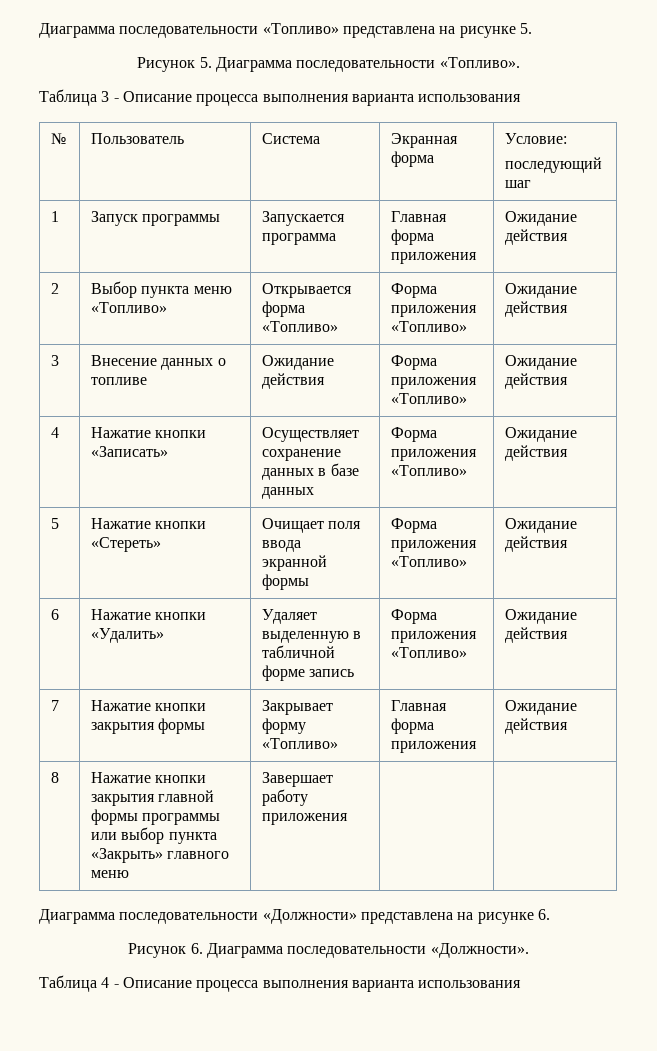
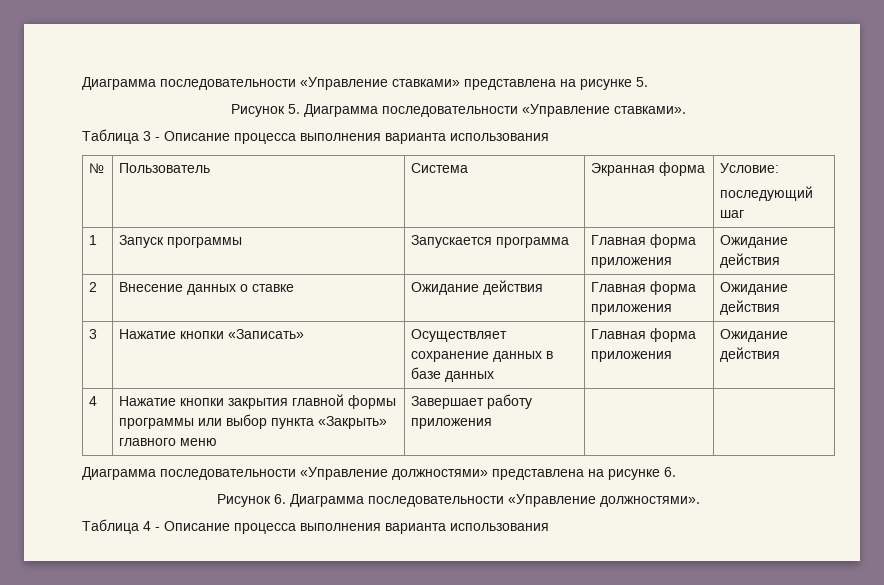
[39,23,339,38] Диаграмма последовательности «Топливо» -> [82,77,460,90] Диаграмма последовательности «Управление ставками»
[439,57,520,68] «Топливо». -> [522,104,686,117] «Управление ставками».
[91,281,232,298] [91,302,168,313] [262,283,353,298] [262,301,306,317] [262,321,339,332] [391,283,438,298] [391,305,478,317] [391,321,468,332] Выбор пункта меню «Топливо» | Открывается форма «Топливо» | Форма приложения «Топливо» -> [119,282,295,295] [411,280,544,295] [591,281,697,295] [591,304,673,315] Внесение данных о ставке | Ожидание действия | Главная форма приложения
[91,355,226,370] [91,377,148,385] [262,355,335,370] [262,373,326,389] [391,355,438,370] [391,377,478,389] [391,393,468,404] [505,355,578,370] [505,373,569,389] [51,427,60,438] | Внесение данных о топливе | Ожидание действия | Форма приложения «Топливо» | Ожидание действия // 4 -> (98, 334) none
[391,427,438,442] [391,449,478,461] [391,465,468,476] [505,427,578,442] [505,445,569,461] [51,518,60,529] [91,518,207,529] [91,537,162,552] [262,518,362,533] [262,540,302,552] [262,555,328,571] [262,574,310,590] [391,518,438,533] [391,540,478,552] [391,556,468,567] [505,518,578,533] [505,536,569,552] [51,609,60,620] [91,609,207,620] [91,628,165,643] [262,609,318,624] [262,631,362,643] [262,645,336,658] [262,665,355,681] [391,609,438,624] [391,631,478,643] [391,647,468,658] [505,609,578,624] [505,627,569,643] [51,700,60,711] [91,700,207,711] [91,718,206,734] [262,700,334,715] [262,718,307,734] [262,738,339,749] [391,700,448,711] [391,718,435,734] [391,741,478,753] [505,700,578,715] [505,718,569,734] [51,772,60,783] | Форма приложения «Топливо» | Ожидание действия // 5 | Нажатие кнопки «Стереть» | Очищает поля ввода экранной формы | Форма приложения «Топливо» | Ожидание действия // 6 | Нажатие кнопки «Удалить» | Удаляет выделенную в табличной форме запись | Форма приложения «Топливо» | Ожидание действия // 7 | Нажатие кнопки закрытия формы | Закрывает форму «Топливо» | Главная форма приложения | Ожидание действия // 8 -> [591,328,697,342] [591,351,673,362] [720,329,789,342] [720,347,781,362] [89,396,98,406] | Главная форма приложения | Ожидание действия // 4
[262,909,357,924] «Должности» -> [300,467,488,480] «Управление должностями»
[430,943,529,958] «Должности». -> [508,494,700,507] «Управление должностями».

